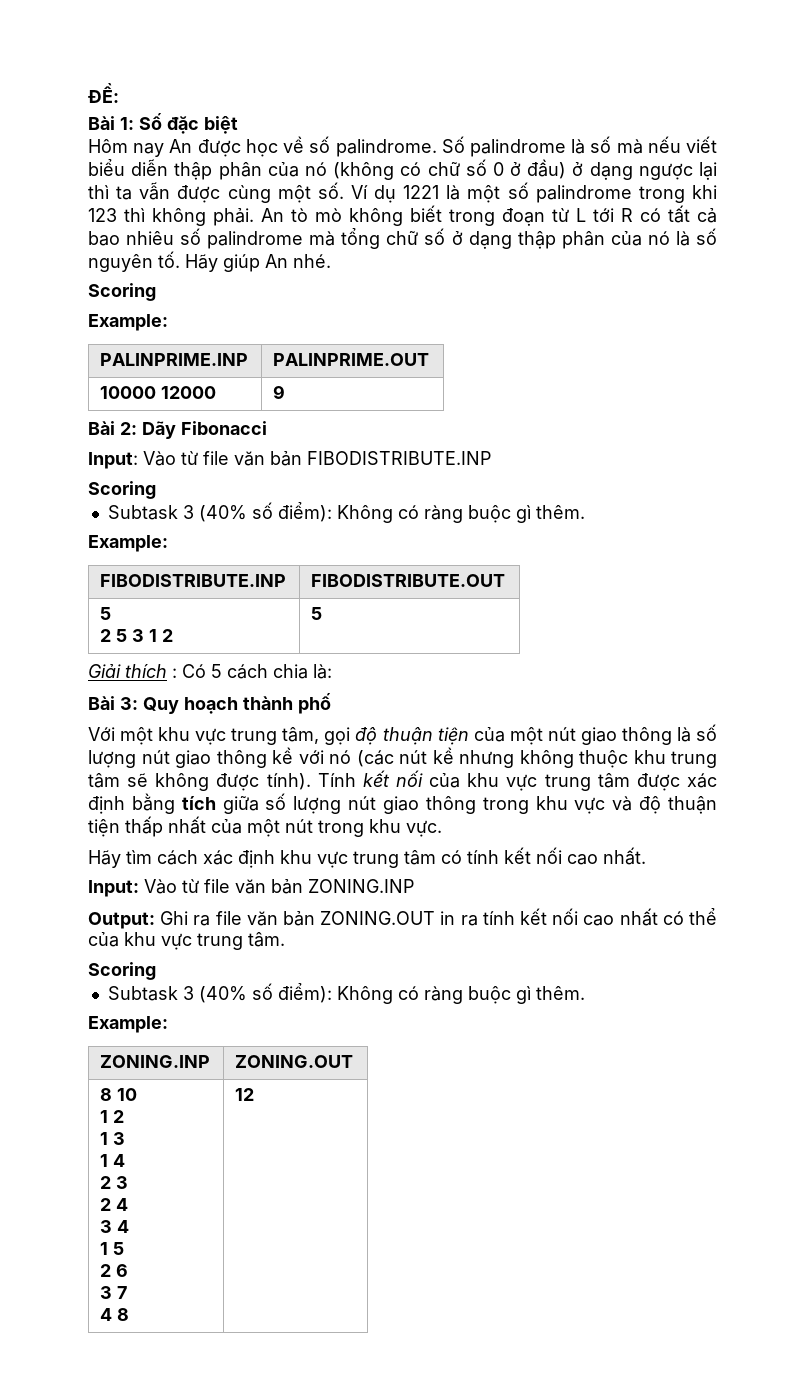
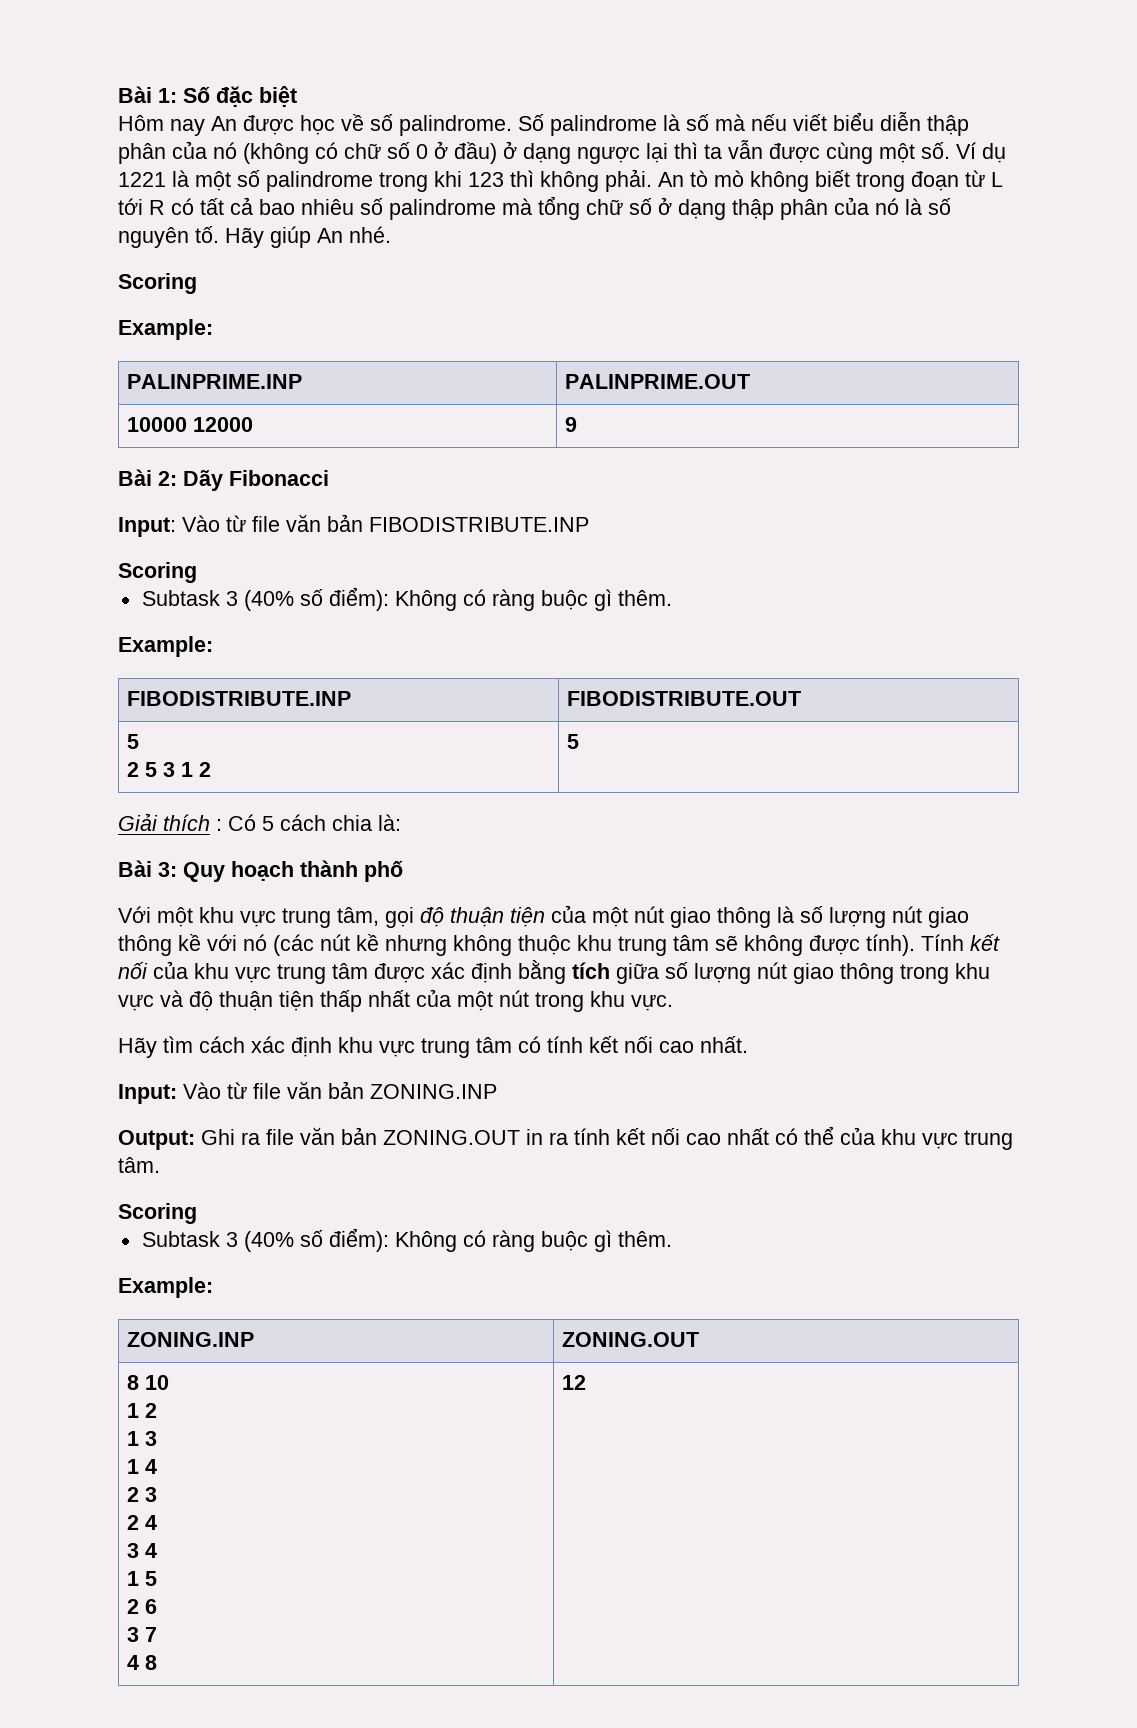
[88,83,119,103] ĐỀ: // -> (118, 94) none

